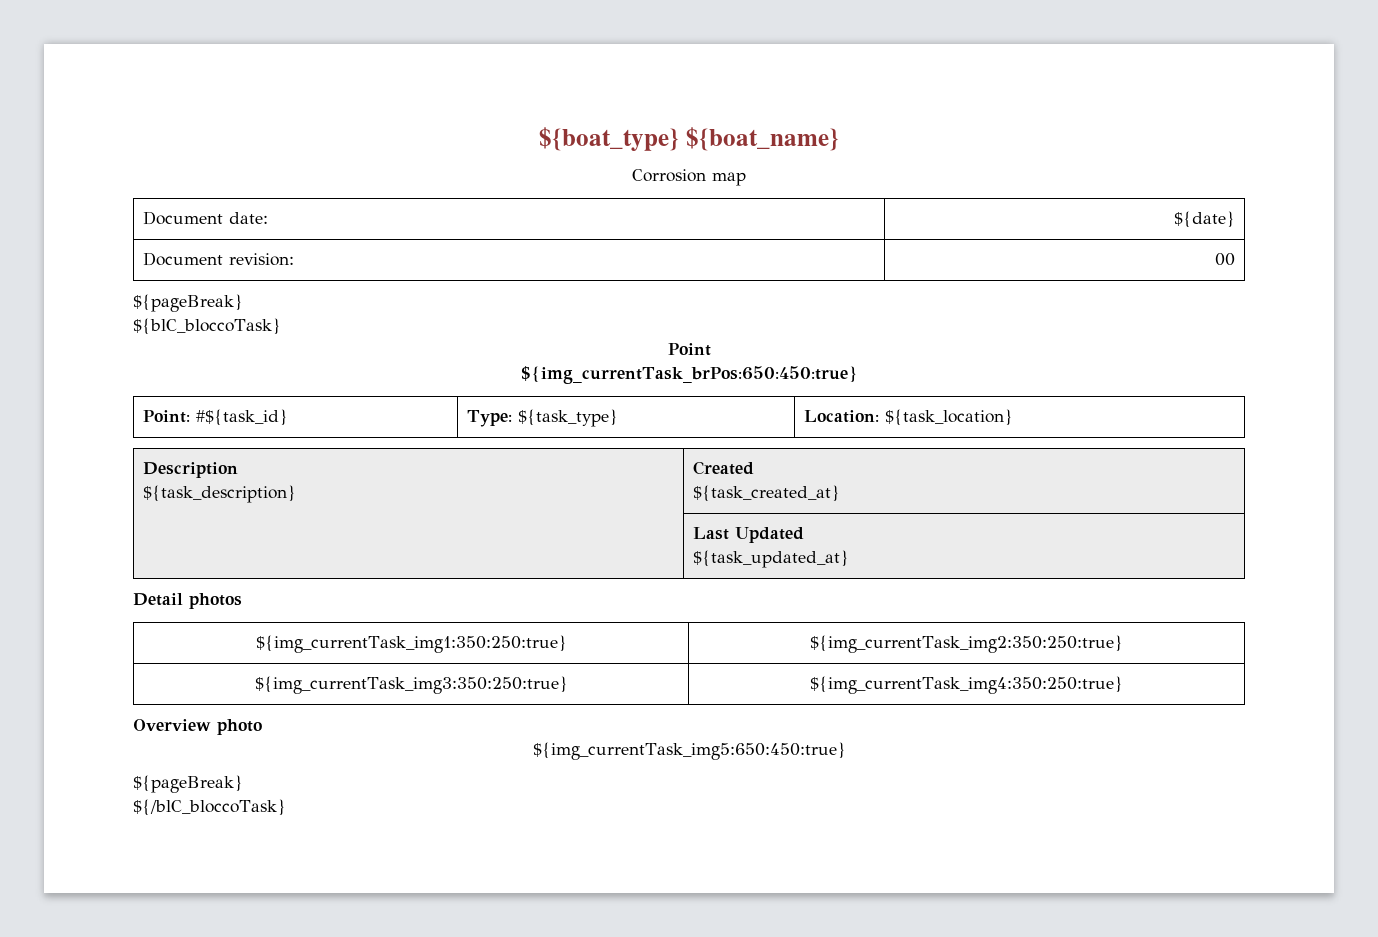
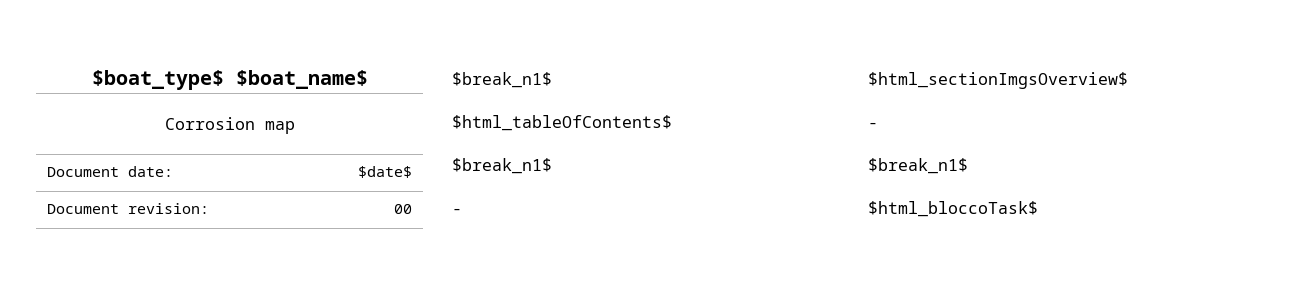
[539,127,839,151] ${boat_type} ${boat_name} -> [91,70,368,90] $boat_type$ $boat_name$
[1173,211,1235,228] ${date} -> [358,166,413,178] $date$
[133,294,243,312] [133,318,281,335] [667,343,711,356] [520,366,858,384] [143,409,289,426] [467,409,619,427] [804,409,1014,426] [143,462,239,478] [143,485,297,503] [693,461,755,475] [693,485,841,502] [693,527,805,543] [693,550,850,568] [133,593,242,609] [255,635,567,653] [810,635,1124,653] [254,676,568,694] [810,676,1124,694] [133,719,262,735] [532,742,846,760] [133,775,243,793] [133,799,286,816] ${pageBreak} // ${blC_bloccoTask} // Point // ${img_currentTask_brPos:650:450:true} // Point: #${task_id} | Type: ${task_type} | Location: ${task_location} // Description // ${task_description} | Created // ${task_created_at} // | Last Updated // ${task_updated_at} // Detail photos // ${img_currentTask_img1:350:250:true} | ${img_currentTask_img2:350:250:true} // ${img_currentTask_img3:350:250:true} | ${img_currentTask_img4:350:250:true} // Overview photo // ${img_currentTask_img5:650:450:true} // ${pageBreak} // ${/blC_bloccoTask} -> [452,72,552,88] [452,115,672,131] [452,158,552,174] [452,208,462,214] [868,72,1128,89] [868,122,878,128] [868,158,968,174] [868,201,1038,217] $break_n1$ // $html_tableOfContents$ // $break_n1$ // - // $html_sectionImgsOverview$ // - // $break_n1$ // $html_bloccoTask$

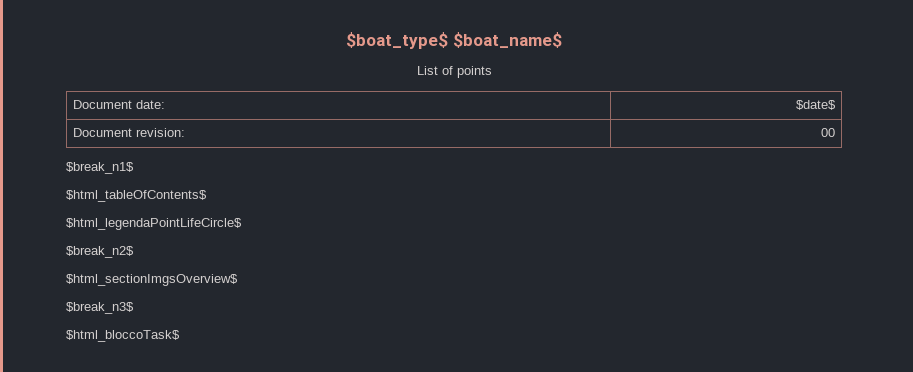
[164,117,295,134] Corrosion map -> [416,66,492,78] List of points
[452,158,552,174] [452,208,462,214] $break_n1$ // - -> [66,218,242,230] [66,246,134,258] $html_legendaPointLifeCircle$ // $break_n2$
[868,122,878,128] [868,158,968,174] - // $break_n1$ -> [66,302,134,314] $break_n3$

